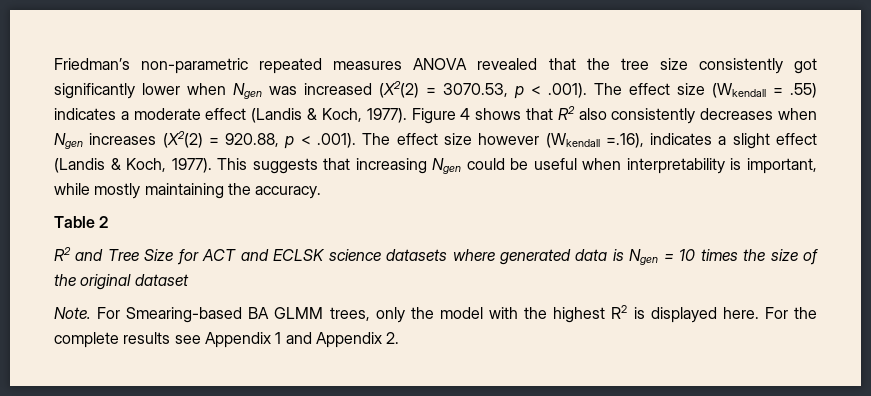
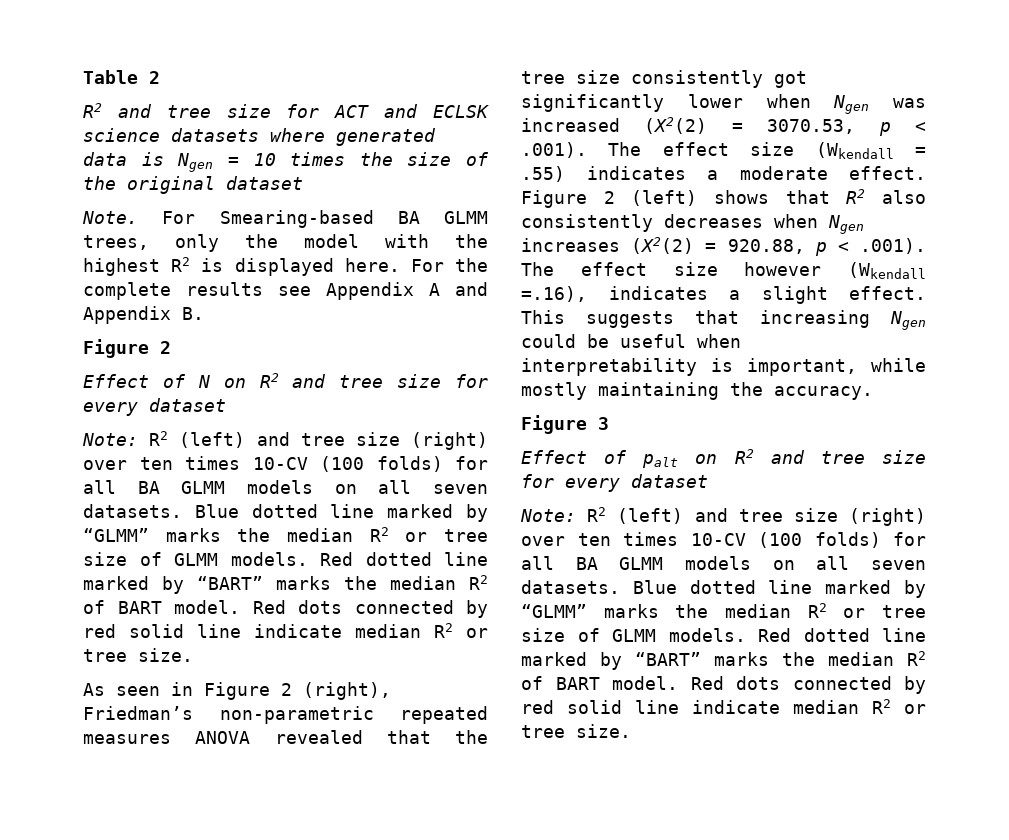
[54,58,818,74] [54,81,817,99] [54,106,817,124] [54,131,817,149] [54,158,817,174] [54,183,322,199] Friedman’s non-parametric repeated measures ANOVA revealed that the tree size consistently got significantly lower when Ngen was increased (X2(2) = 3070.53, p < .001). The effect size (Wkendall = .55) indicates a moderate effect (Landis & Koch, 1977). Figure 4 shows that R2 also consistently decreases when Ngen increases (X2(2) = 920.88, p < .001). The effect size however (Wkendall =.16), indicates a slight effect (Landis & Koch, 1977). This suggests that increasing Ngen could be useful when interpretability is important, while mostly maintaining the accuracy. // -> (83, 77) none
[107,249,174,261] Tree Size -> [166,104,271,118] tree size
[275,332,282,344] 1 -> [429,283,440,296] A
[386,332,400,344] 2. -> [182,307,204,320] [83,339,171,358] [83,373,488,388] [83,398,226,416] [82,431,488,450] [83,456,488,472] [83,480,488,494] [83,504,489,522] [83,527,489,542] [83,552,488,566] [83,575,488,594] [83,600,488,618] [83,623,488,638] [83,648,193,662] [83,682,391,700] [83,706,488,724] [83,730,488,744] [521,70,807,88] [521,94,926,114] [521,117,926,136] [521,142,926,159] [521,166,926,182] [521,189,926,208] [521,214,864,234] [521,237,926,256] [521,262,926,279] [521,286,926,304] [521,310,926,330] [521,334,741,348] [521,358,926,376] [521,382,873,400] [521,415,609,434] [521,449,926,468] [521,474,708,492] [520,507,926,526] [521,532,926,548] [521,556,926,570] [521,580,926,598] [521,603,926,618] [521,628,926,642] [521,651,926,670] [521,676,926,694] [521,699,926,714] [521,724,631,738] B. // Figure 2 // Effect of N on R2 and tree size for every dataset // Note: R2 (left) and tree size (right) over ten times 10-CV (100 folds) for all BA GLMM models on all seven datasets. Blue dotted line marked by “GLMM” marks the median R2 or tree size of GLMM models. Red dotted line marked by “BART” marks the median R2 of BART model. Red dots connected by red solid line indicate median R2 or tree size. // As seen in Figure 2 (right), Friedman’s non-parametric repeated measures ANOVA revealed that the tree size consistently got significantly lower when Ngen was increased (X2(2) = 3070.53, p < .001). The effect size (Wkendall = .55) indicates a moderate effect. Figure 2 (left) shows that R2 also consistently decreases when Ngen increases (X2(2) = 920.88, p < .001). The effect size however (Wkendall =.16), indicates a slight effect. This suggests that increasing Ngen could be useful when interpretability is important, while mostly maintaining the accuracy. // Figure 3 // Effect of palt on R2 and tree size for every dataset // Note: R2 (left) and tree size (right) over ten times 10-CV (100 folds) for all BA GLMM models on all seven datasets. Blue dotted line marked by “GLMM” marks the median R2 or tree size of GLMM models. Red dotted line marked by “BART” marks the median R2 of BART model. Red dots connected by red solid line indicate median R2 or tree size.

